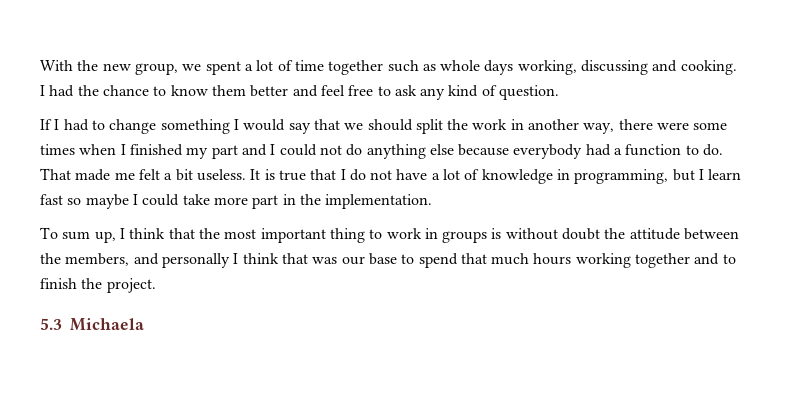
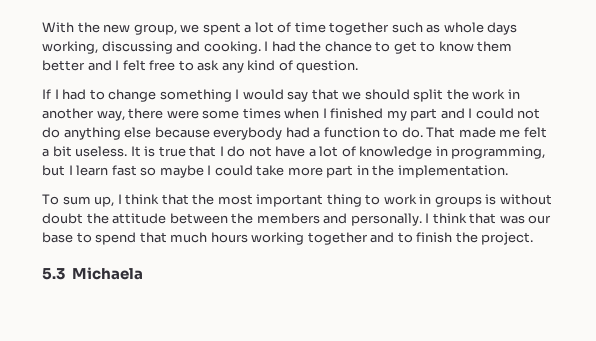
(167, 91) none -> [393,41,436,54] get to
[320,85,345,96] feel -> [115,60,146,71] I felt
[65,253,230,268] members, and personally -> [256,213,422,226] members and personally.

